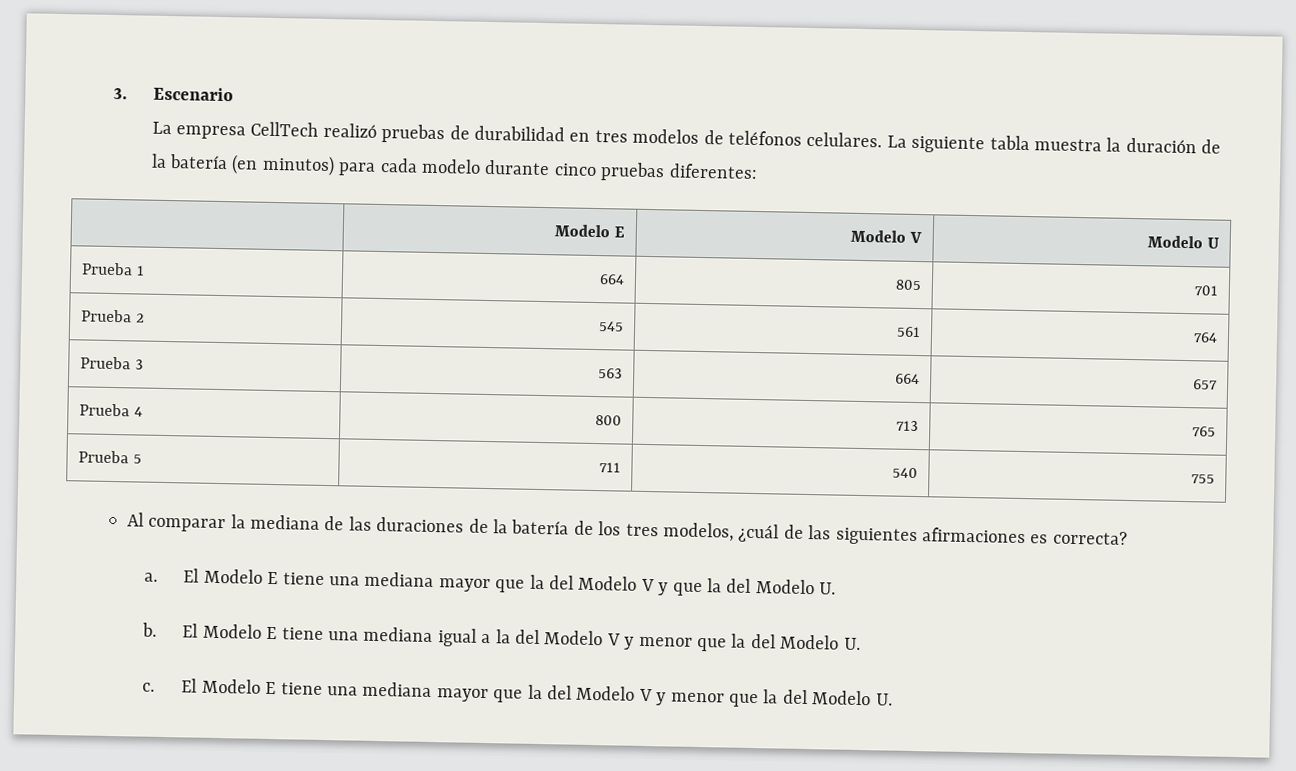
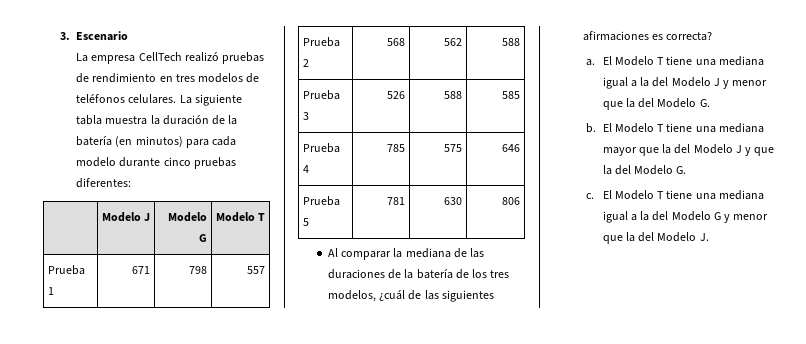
[474,125,566,142] durabilidad -> [92,73,157,83] rendimiento
[613,226,625,238] [849,229,922,244] [1146,235,1219,249] E | Modelo V | Modelo U -> [144,213,151,221] [168,212,208,222] [199,234,208,242] [215,212,266,222] J | Modelo G | Modelo T
[598,274,625,285] [894,279,922,291] [1193,285,1218,296] 664 | 805 | 701 -> [132,266,151,274] [189,266,208,274] [247,266,266,274] 671 | 798 | 557
[598,321,624,332] [895,326,921,338] [1192,332,1218,343] 545 | 561 | 764 -> [387,38,406,46] [444,38,463,46] [502,38,521,46] 568 | 562 | 588
[597,368,623,379] [894,373,920,385] [1192,379,1218,390] 563 | 664 | 657 -> [387,91,406,99] [444,91,463,99] [502,91,521,99] 526 | 588 | 585
[594,415,622,426] [895,420,919,432] [1191,426,1216,437] 800 | 713 | 765 -> [387,144,406,152] [444,144,463,152] [502,144,521,152] 785 | 575 | 646
[598,462,621,473] [891,467,918,479] [1190,474,1215,484] 711 | 540 | 755 -> [387,197,406,205] [444,197,463,205] [502,197,521,205] 781 | 630 | 806
[267,571,655,593] E tiene una mediana mayor que la del Modelo V -> [657,56,764,66] [602,77,768,89] [602,98,710,110] [586,123,764,133] [602,144,742,156] T tiene una mediana igual a la del Modelo J y menor que la del Modelo G. // b. El Modelo T tiene una mediana mayor que la del Modelo J
[819,582,837,595] [141,622,861,652] [141,678,893,708] U. // b. El Modelo E tiene una mediana igual a la del Modelo V y menor que la del Modelo U. // c. El Modelo E tiene una mediana mayor que la del Modelo V y menor que la del Modelo U. -> [676,166,687,174] [586,190,764,200] [602,211,769,223] [602,232,709,244] G. // c. El Modelo T tiene una mediana igual a la del Modelo G y menor que la del Modelo J.

